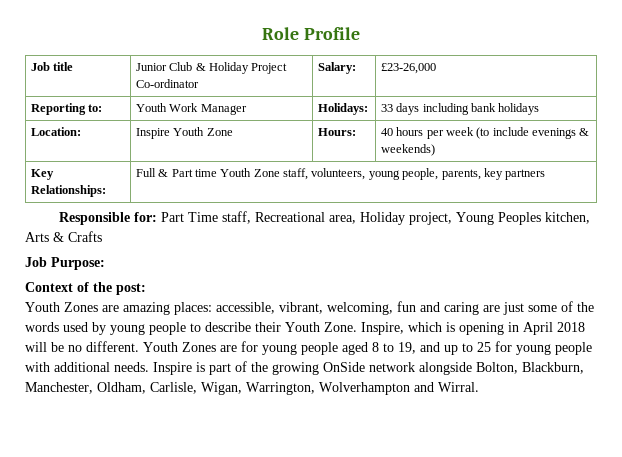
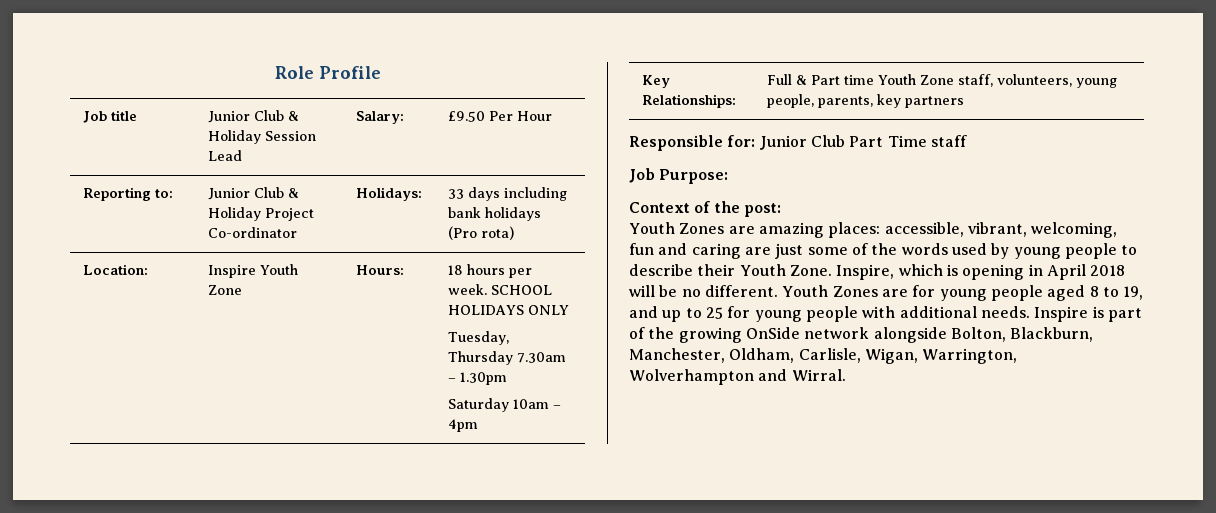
[251,63,288,74] [135,79,199,88] Project Co-ordinator -> [264,131,316,141] [207,150,242,161] Session Lead
[380,63,436,74] £23-26,000 -> [447,111,552,122] £9.50 Per Hour
[135,103,247,115] Youth Work Manager -> [207,187,299,200] [207,207,314,221] [207,227,297,238] Junior Club & Holiday Project Co-ordinator
(540, 109) none -> [447,226,514,240] (Pro rota)
[380,128,393,136] 40 -> [447,265,463,275] 18
[445,127,590,139] [380,144,435,156] week (to include evenings & weekends) -> [447,284,552,295] [447,305,570,315] [447,331,509,345] [447,351,566,365] [447,372,507,385] [447,398,561,412] [447,419,478,432] week. SCHOOL HOLIDAYS ONLY // Tuesday, Thursday 7.30am – 1.30pm // Saturday 10am – 4pm
[160,211,590,225] [25,231,102,242] Part Time staff, Recreational area, Holiday project, Young Peoples kitchen, Arts & Crafts -> [759,135,967,150] Junior Club Part Time staff

